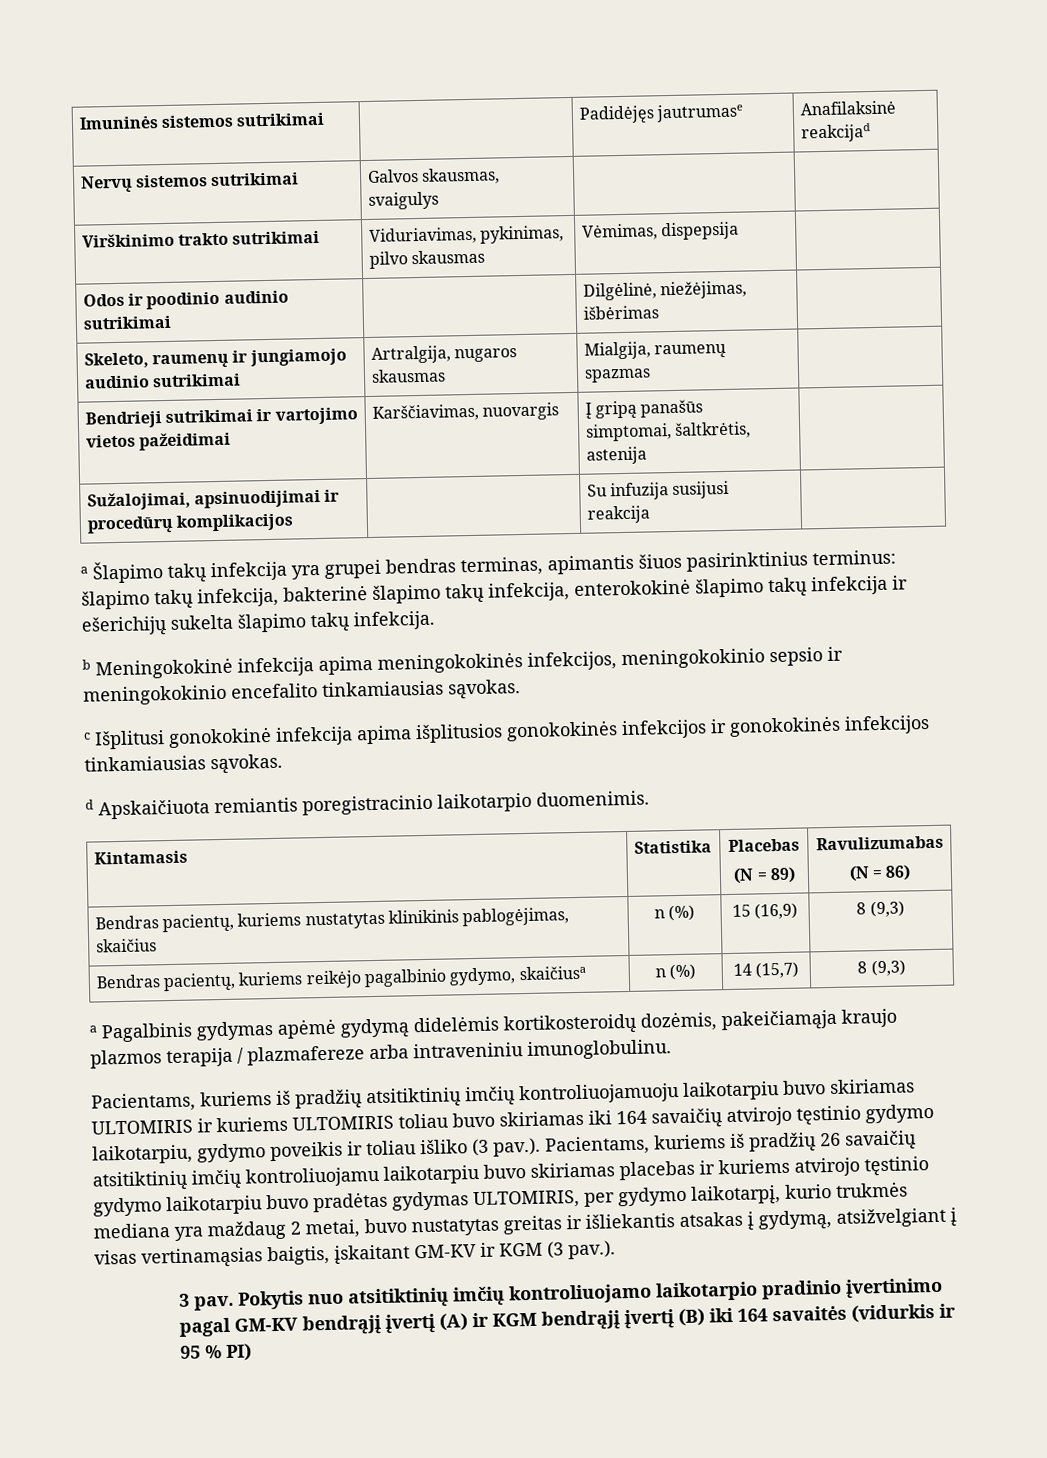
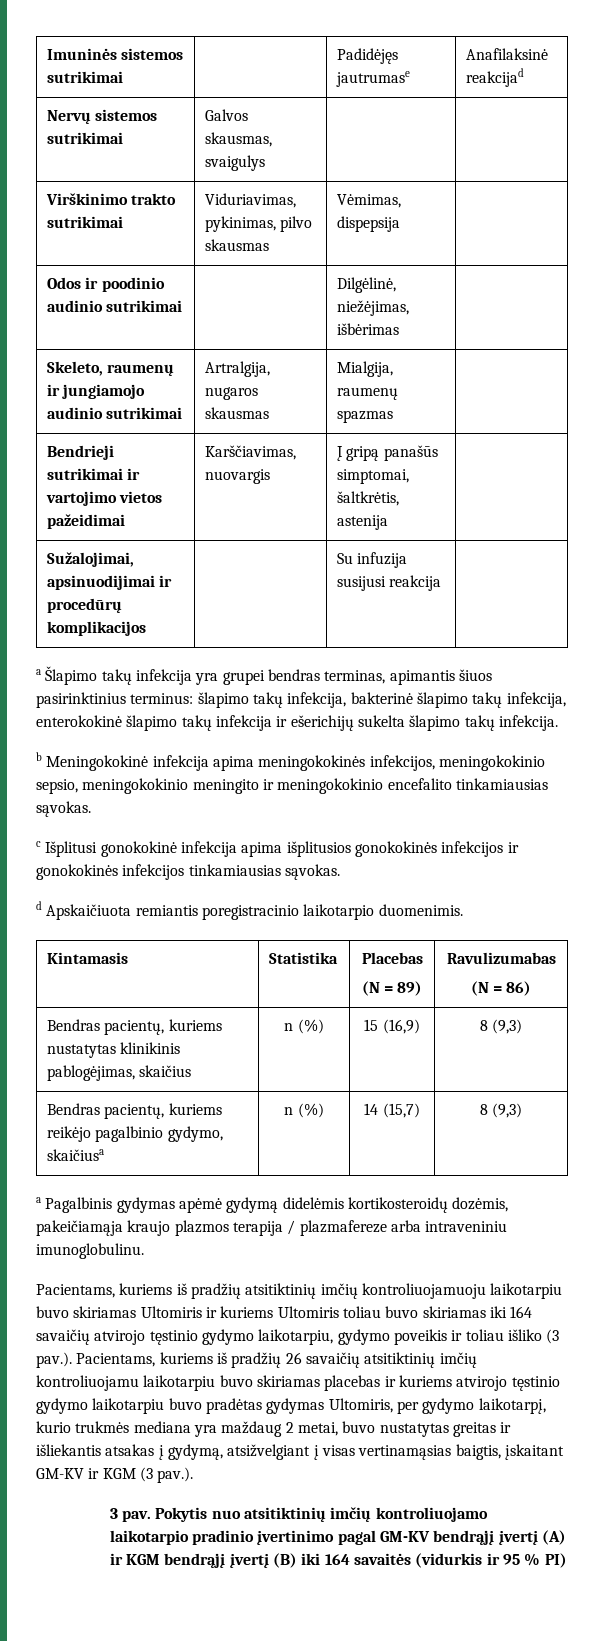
[769,647,823,667] sepsio -> [36,778,259,794] sepsio, meningokokinio meningito
[91,1115,394,1135] ULTOMIRIS ir kuriems ULTOMIRIS -> [140,1306,339,1318] Ultomiris ir kuriems Ultomiris
[473,1189,580,1210] ULTOMIRIS, -> [328,1398,393,1413] Ultomiris,

